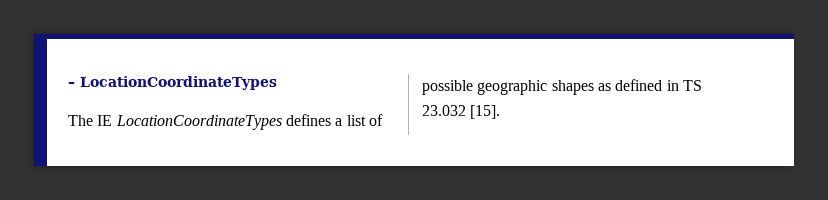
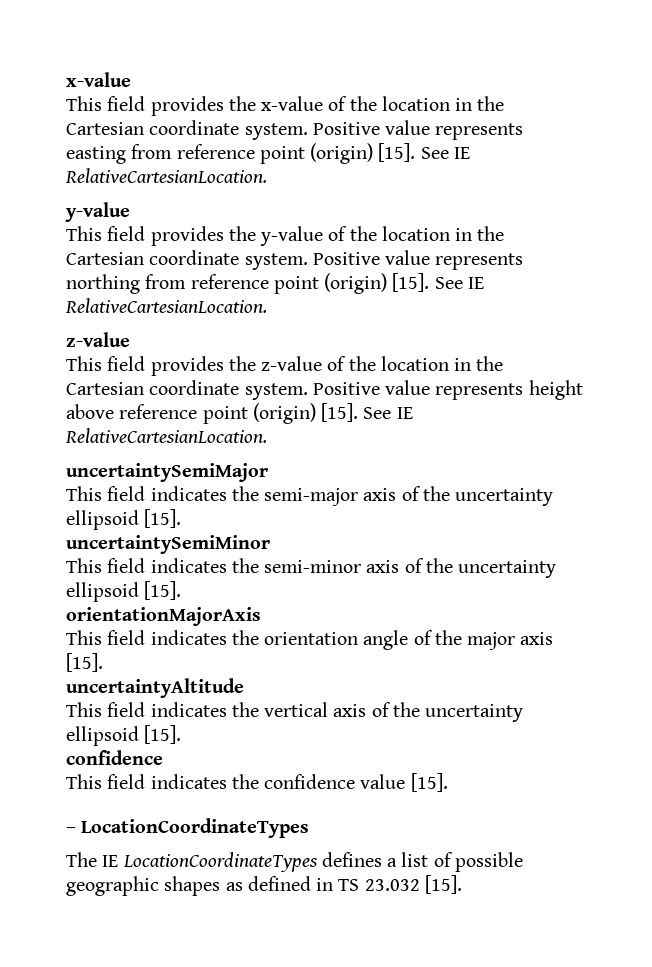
(68, 84) none -> [66,72,131,87] [66,96,505,116] [66,120,524,140] [66,143,470,164] [65,168,267,183] [65,202,130,222] [66,226,505,246] [66,250,524,270] [66,273,484,294] [65,298,267,313] [66,332,130,347] [66,356,504,376] [66,380,583,400] [66,403,413,424] [65,428,267,443] [66,463,268,482] [66,486,554,506] [66,509,182,530] [66,535,270,554] [66,558,557,578] [66,581,182,602] [66,607,261,626] [66,630,554,650] [66,653,103,672] [66,678,244,698] [66,702,524,722] [66,725,182,746] [66,750,163,765] [66,773,448,792] x-value // This field provides the x-value of the location in the Cartesian coordinate system. Positive value represents easting from reference point (origin) [15]. See IE RelativeCartesianLocation. // y-value // This field provides the y-value of the location in the Cartesian coordinate system. Positive value represents northing from reference point (origin) [15]. See IE RelativeCartesianLocation. // z-value // This field provides the z-value of the location in the Cartesian coordinate system. Positive value represents height above reference point (origin) [15]. See IE RelativeCartesianLocation. // uncertaintySemiMajor // This field indicates the semi-major axis of the uncertainty ellipsoid [15]. // uncertaintySemiMinor // This field indicates the semi-minor axis of the uncertainty ellipsoid [15]. // orientationMajorAxis // This field indicates the orientation angle of the major axis [15]. // uncertaintyAltitude // This field indicates the vertical axis of the uncertainty ellipsoid [15]. // confidence // This field indicates the confidence value [15]. //

